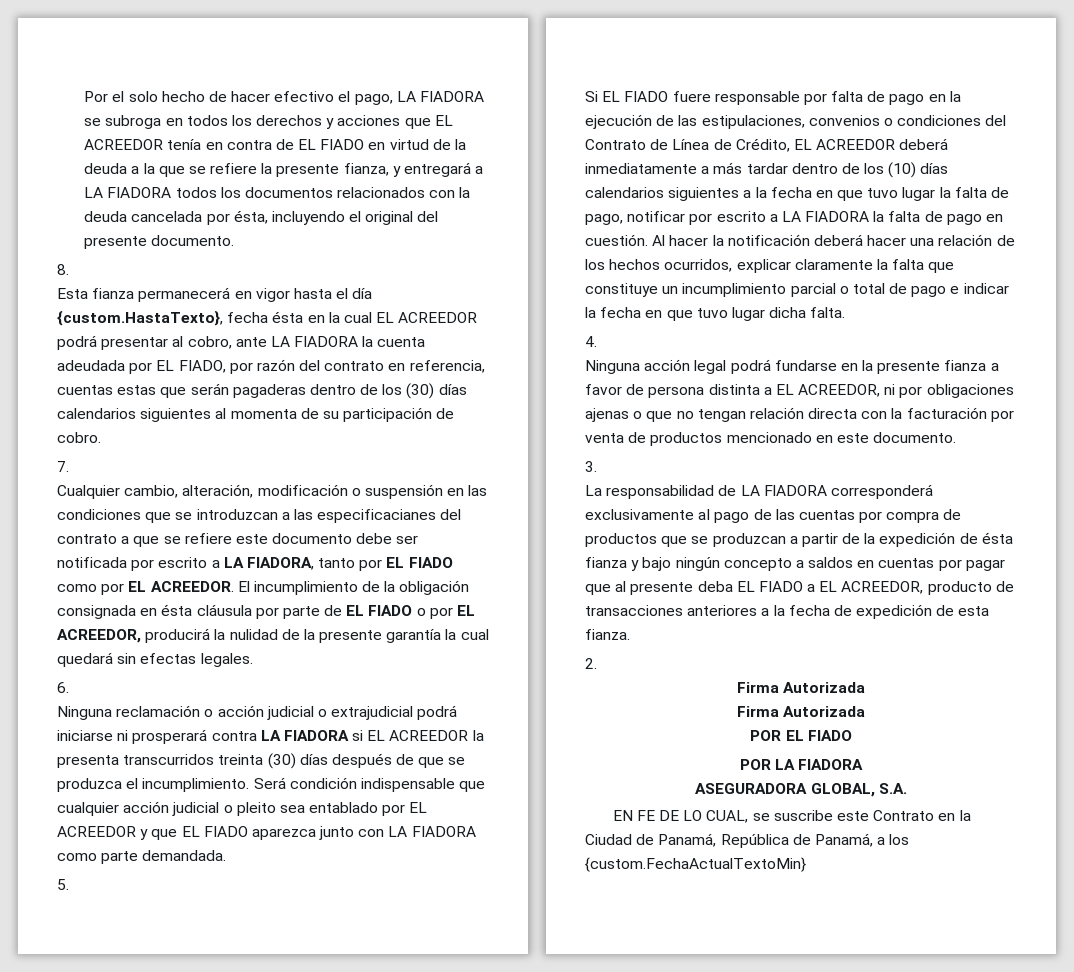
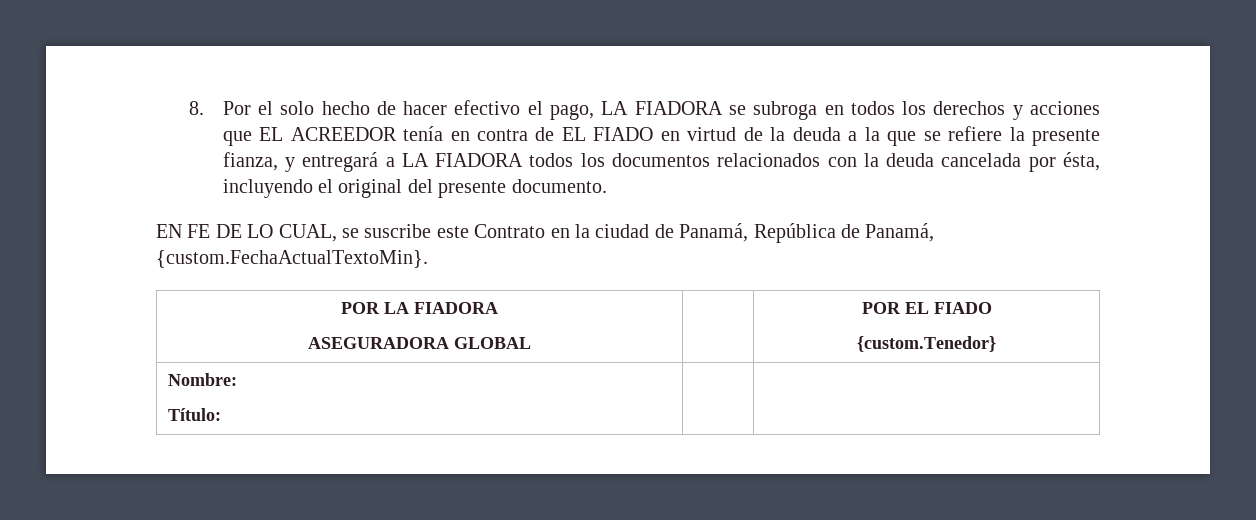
(84, 96) none -> [189,101,205,115] 8.
[57,264,69,275] [57,287,373,302] [57,310,478,326] [57,335,426,350] [57,359,485,374] [57,383,467,399] [57,407,455,422] [57,432,101,443] [57,461,69,472] [57,484,488,499] [57,509,462,523] [57,533,419,547] [57,557,453,571] [57,580,470,595] [57,604,476,619] [57,628,489,643] [57,652,253,667] [57,682,69,693] [57,705,458,720] [57,729,484,744] [57,753,466,769] [57,777,486,792] [57,801,428,816] [57,826,476,840] [57,850,227,864] [57,879,69,890] [585,91,961,105] [585,114,1007,129] [585,138,949,152] [585,162,949,178] [585,187,1010,201] [585,211,1004,225] [585,234,1015,246] [585,259,955,273] [585,283,1009,297] [585,307,846,321] [585,336,597,347] [585,359,999,374] [585,384,1014,398] [585,407,1014,422] [585,432,957,446] [585,461,597,472] [585,484,933,499] [585,509,962,523] [585,532,1013,547] [585,557,1005,571] [585,581,1014,595] [585,604,990,619] [585,629,630,640] [585,658,597,669] [736,682,866,693] [736,706,866,717] [750,730,852,741] [739,759,864,770] [695,783,907,797] // 8. // Esta fianza permanecerá en vigor hasta el día {custom.HastaTexto}, fecha ésta en la cual EL ACREEDOR podrá presentar al cobro, ante LA FIADORA la cuenta adeudada por EL FIADO, por razón del contrato en referencia, cuentas estas que serán pagaderas dentro de los (30) días calendarios siguientes al momenta de su participación de cobro. // 7. // Cualquier cambio, alteración, modificación o suspensión en las condiciones que se introduzcan a las especificacianes del contrato a que se refiere este documento debe ser notificada por escrito a LA FIADORA, tanto por EL FIADO como por EL ACREEDOR. El incumplimiento de la obligación consignada en ésta cláusula por parte de EL FIADO o por EL ACREEDOR, producirá la nulidad de la presente garantía la cual quedará sin efectas legales. // 6. // Ninguna reclamación o acción judicial o extrajudicial podrá iniciarse ni prosperará contra LA FIADORA si EL ACREEDOR la presenta transcurridos treinta (30) días después de que se produzca el incumplimiento. Será condición indispensable que cualquier acción judicial o pleito sea entablado por EL ACREEDOR y que EL FIADO aparezca junto con LA FIADORA como parte demandada. // 5. // Si EL FIADO fuere responsable por falta de pago en la ejecución de las estipulaciones, convenios o condiciones del Contrato de Línea de Crédito, EL ACREEDOR deberá inmediatamente a más tardar dentro de los (10) días calendarios siguientes a la fecha en que tuvo lugar la falta de pago, notificar por escrito a LA FIADORA la falta de pago en cuestión. Al hacer la notificación deberá hacer una relación de los hechos ocurridos, explicar claramente la falta que constituye un incumplimiento parcial o total de pago e indicar la fecha en que tuvo lugar dicha falta. // 4. // Ninguna acción legal podrá fundarse en la presente fianza a favor de persona distinta a EL ACREEDOR, ni por obligaciones ajenas o que no tengan relación directa con la facturación por venta de productos mencionado en este documento. // 3. // La responsabilidad de LA FlADORA corresponderá exclusivamente aI pago de las cuentas por compra de productos que se produzcan a partir de la expedición de ésta fianza y bajo ningún concepto a saldos en cuentas por pagar que al presente deba EL FIADO a EL ACREEDOR, producto de transacciones anteriores a la fecha de expedición de esta fianza. // 2. // Firma Autorizada // Firma Autorizada // POR EL FIADO // POR LA FIADORA // ASEGURADORA GLOBAL, S.A. -> (607, 186) none
[585,834,632,845] Ciudad -> [595,224,650,238] ciudad
[877,834,910,845] [585,857,806,872] a los {custom.FechaActualTextoMin} -> [156,250,428,268] [341,302,498,314] [308,337,531,349] [861,302,992,314] [857,336,996,352] [167,373,237,386] [167,408,221,421] {custom.FechaActualTextoMin}. // POR LA FIADORA // ASEGURADORA GLOBAL | | POR EL FIADO // {custom.Tenedor} // Nombre: // Título: | |

